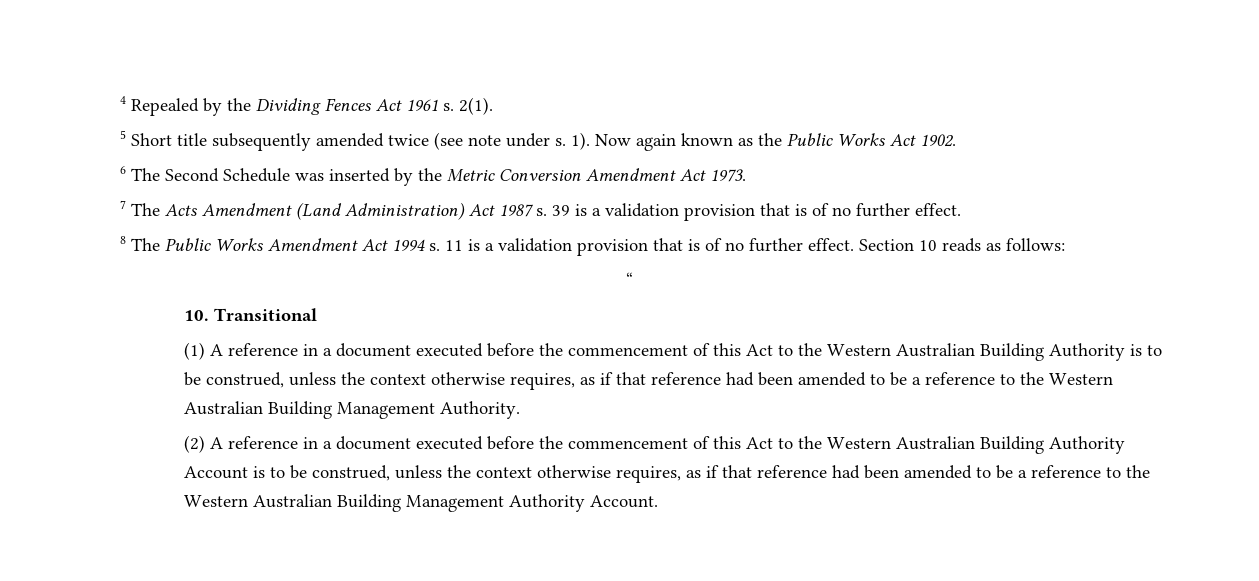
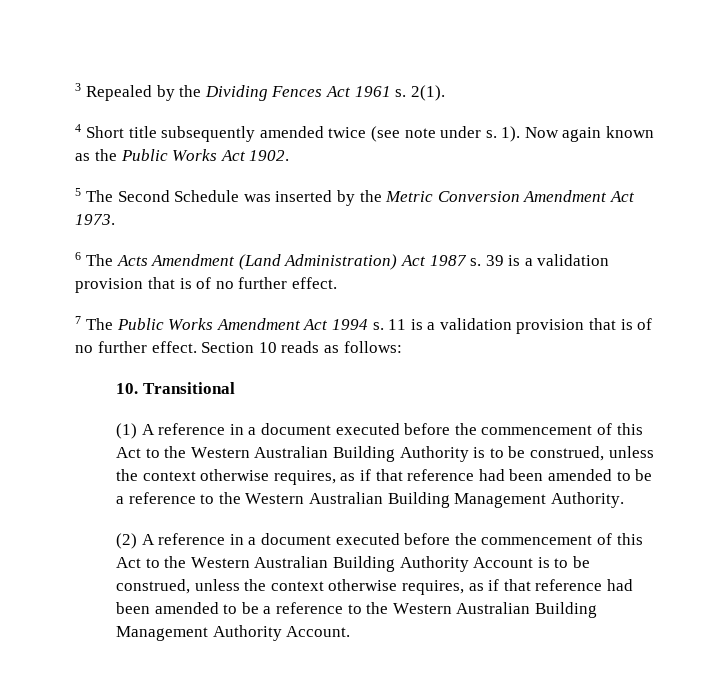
[120,96,127,104] 4 -> [75,83,82,91] 3
[120,130,127,139] 5 -> [75,124,82,132] 4
[120,166,127,174] 6 -> [75,188,82,196] 5
[120,200,127,209] 7 -> [75,252,82,260] 6
[120,236,127,244] 8 -> [75,316,82,324] 7
[626,272,633,286] // “ -> (402, 347) none

